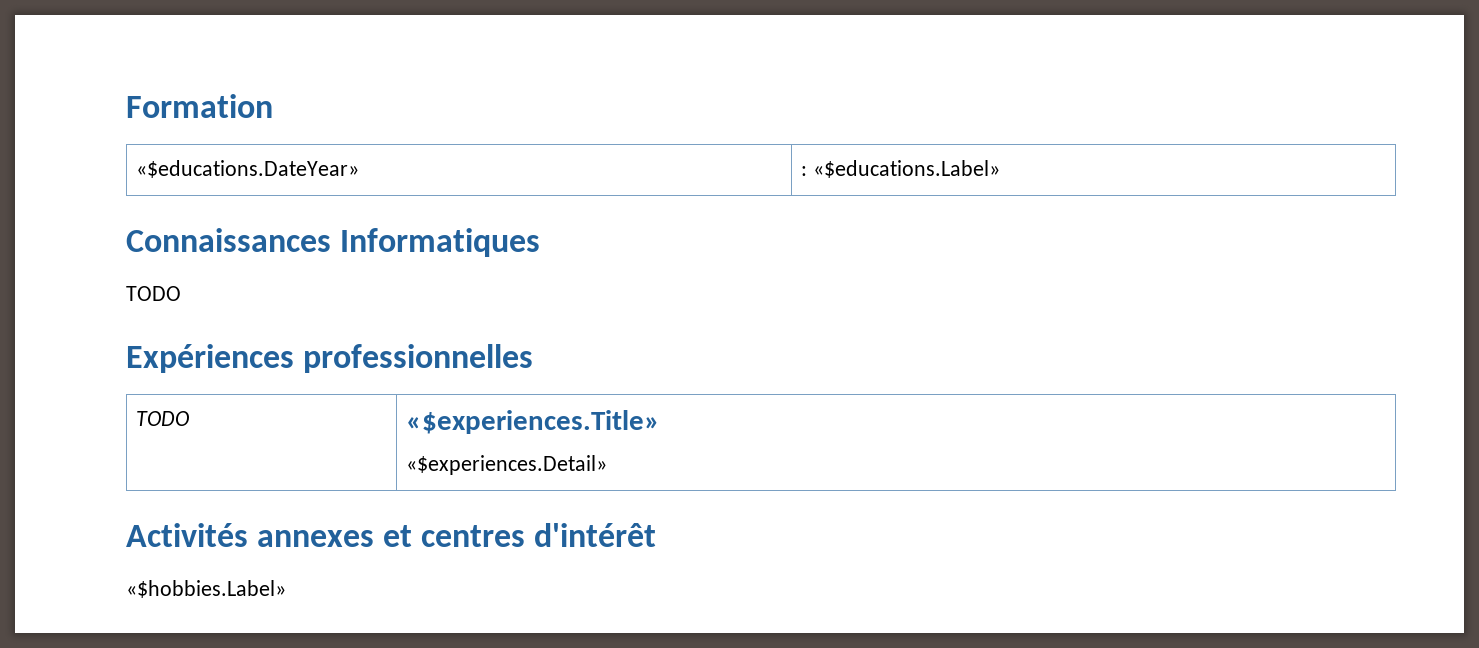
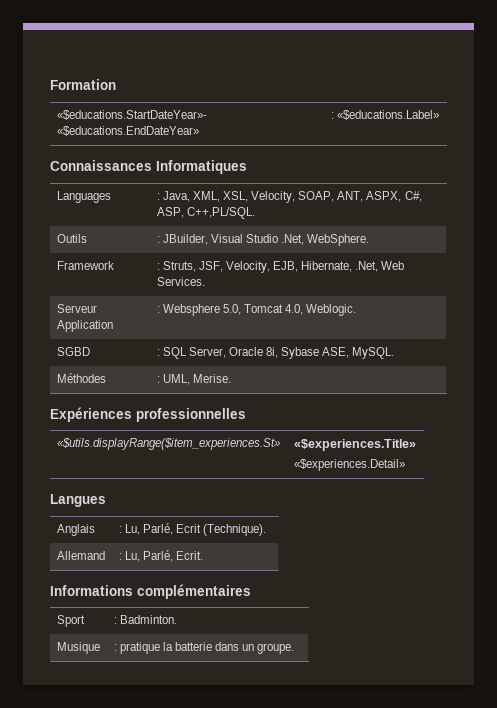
[136,160,360,178] «$educations.DateYear» -> [56,110,207,120] [56,126,199,136] «$educations.StartDateYear»- «$educations.EndDateYear»
[126,286,181,301] // TODO -> [56,191,111,203] [156,191,422,203] [156,207,255,219] [56,234,87,243] [156,234,370,246] [56,261,114,270] [156,261,405,273] [156,277,205,286] [56,304,97,313] [56,320,113,332] [156,304,357,316] [56,347,90,356] [156,347,395,359] [56,373,106,383] [156,374,231,385] // Languages | : Java, XML, XSL, Velocity, SOAP, ANT, ASPX, C#, ASP, C++,PL/SQL. // Outils | : JBuilder, Visual Studio .Net, WebSphere. // Framework | : Struts, JSF, Velocity, EJB, Hibernate, .Net, Web Services. // Serveur Application | : Websphere 5.0, Tomcat 4.0, Weblogic. // SGBD | : SQL Server, Oracle 8i, Sybase ASE, MySQL. // Méthodes | : UML, Merise.
[136,411,190,426] TODO -> [56,438,280,450] «$utils.displayRange($item_experiences.St»
[126,523,657,547] [126,580,286,598] Activités annexes et centres d'intérêt // «$hobbies.Label» -> [50,494,106,507] [56,524,95,536] [118,523,267,536] [56,551,105,560] [118,550,204,562] [50,584,251,599] [56,615,85,627] [113,615,177,624] [56,642,100,654] [113,642,295,654] Langues // Anglais | : Lu, Parlé, Ecrit (Technique). // Allemand | : Lu, Parlé, Ecrit. // Informations complémentaires // Sport | : Badminton. // Musique | : pratique la batterie dans un groupe.

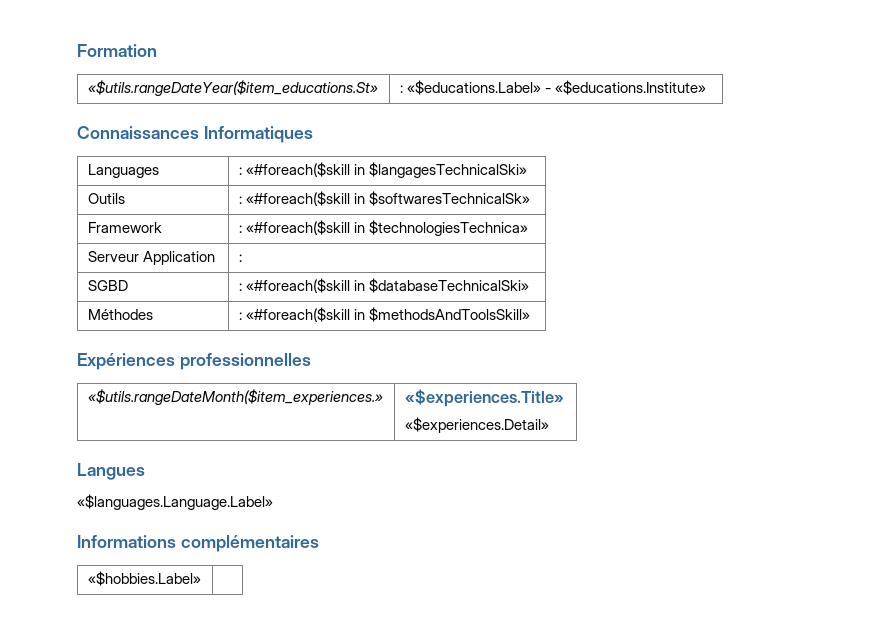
[56,110,207,120] [56,126,199,136] «$educations.StartDateYear»- «$educations.EndDateYear» -> [87,80,378,96] «$utils.rangeDateYear($item_educations.St»
(439, 115) none -> [545,80,707,95] - «$educations.Institute»
[162,191,422,203] [156,207,255,219] [56,234,87,243] [156,234,370,246] [56,261,114,270] [156,261,405,273] [156,277,205,286] [56,304,97,313] [56,320,113,332] [156,304,357,316] [56,347,90,356] [156,347,395,359] Java, XML, XSL, Velocity, SOAP, ANT, ASPX, C#, ASP, C++,PL/SQL. // Outils | : JBuilder, Visual Studio .Net, WebSphere. // Framework | : Struts, JSF, Velocity, EJB, Hibernate, .Net, Web Services. // Serveur Application | : Websphere 5.0, Tomcat 4.0, Weblogic. // SGBD | : SQL Server, Oracle 8i, Sybase ASE, MySQL. -> [246,162,528,178] [87,193,125,204] [238,191,531,206] [87,222,162,233] [238,220,529,236] [87,251,216,265] [238,254,242,262] [87,280,128,291] [238,278,530,293] «#foreach($skill in $langagesTechnicalSki» // Outils | : «#foreach($skill in $softwaresTechnicalSk» // Framework | : «#foreach($skill in $technologiesTechnica» // Serveur Application | : // SGBD | : «#foreach($skill in $databaseTechnicalSki»
[162,374,231,385] UML, Merise. -> [246,307,531,322] «#foreach($skill in $methodsAndToolsSkill»
[56,438,280,450] «$utils.displayRange($item_experiences.St» -> [87,389,383,405] «$utils.rangeDateMonth($item_experiences.»
[56,524,95,536] [118,523,267,536] [56,551,105,560] [118,550,204,562] [50,584,251,599] [56,615,85,627] [113,615,177,624] [56,642,100,654] [113,642,295,654] // Anglais | : Lu, Parlé, Ecrit (Technique). // Allemand | : Lu, Parlé, Ecrit. // Informations complémentaires // Sport | : Badminton. // Musique | : pratique la batterie dans un groupe. -> [77,494,273,510] [77,535,319,552] [87,571,201,586] // «$languages.Language.Label» // Informations complémentaires // «$hobbies.Label» |

